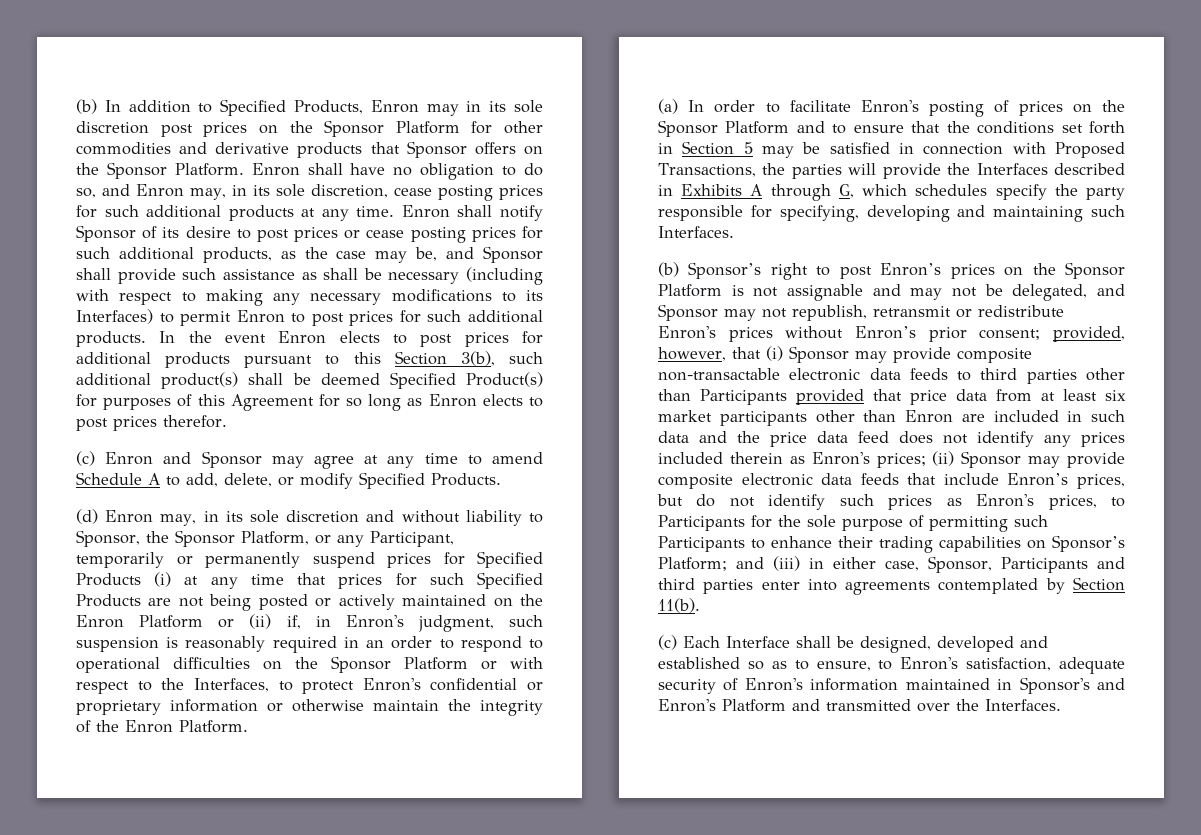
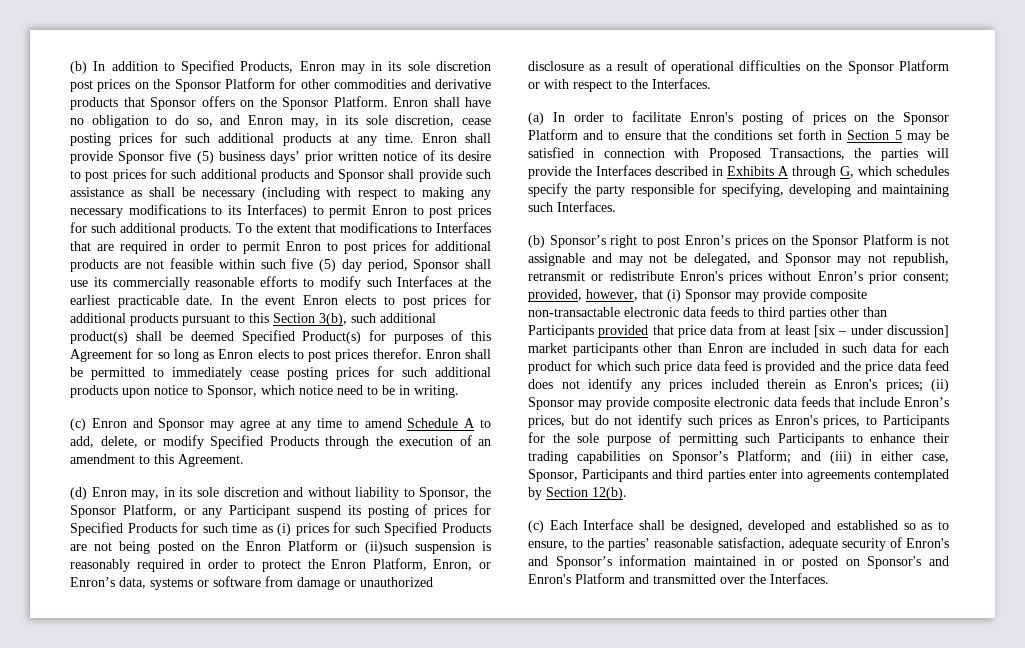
[499,205,543,221] [76,225,136,242] notify Sponsor -> [70,150,418,164] provide Sponsor five (5) business days’ prior written notice
[344,226,543,243] [76,247,438,263] or cease posting prices for such additional products, as the case may be, -> [150,168,310,182] for such additional products
(146, 339) none -> [236,222,491,233] [70,240,491,254] [70,258,492,272] [70,276,492,290] [70,295,214,308] To the extent that modifications to Interfaces that are required in order to permit Enron to post prices for additional products are not feasible within such five (5) day period, Sponsor shall use its commercially reasonable efforts to modify such Interfaces at the earliest practicable date.
(227, 421) none -> [425,349,491,359] [70,366,491,380] [70,385,459,398] Enron shall be permitted to immediately cease posting prices for such additional products upon notice to Sponsor, which notice need to be in writing.
[431,473,501,486] Products. -> [269,435,491,449] [70,454,244,467] Products through the execution of an amendment to this Agreement.
[370,531,454,547] [76,551,543,568] [76,572,327,589] Participant, temporarily or permanently suspend prices for Specified Products (i) at any time that -> [229,504,492,518] [70,522,292,536] Participant suspend its posting of prices for Specified Products for such time as (i)
[315,594,487,610] or actively maintained -> (194, 547) none
[249,614,543,632] (ii) if, in Enron's judgment, such -> [364,541,408,554] (ii)such
[366,636,543,652] an order to respond to -> [207,558,492,572] [70,576,433,590] [528,60,666,71] order to protect the Enron Platform, Enron, or Enron’s data, systems or software from damage or unauthorized disclosure as a result of
[193,678,543,694] [76,699,543,716] [76,720,248,733] Interfaces, to protect Enron's confidential or proprietary information or otherwise maintain the integrity of the Enron Platform. -> [652,78,711,89] Interfaces.
[1105,390,1126,401] six -> [813,325,949,338] [six – under discussion]
(689, 437) none -> [901,342,949,353] [528,360,816,374] for each product for which such price data feed is provided
[658,598,700,613] 11(b). -> [592,487,627,500] 12(b).
[900,657,959,670] Enron's -> [587,538,714,551] the parties’ reasonable
(803, 684) none -> [528,556,612,569] and Sponsor’s
(1013, 684) none -> [782,556,860,569] or posted on

